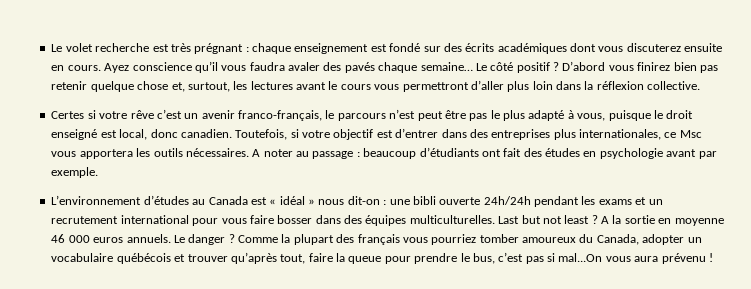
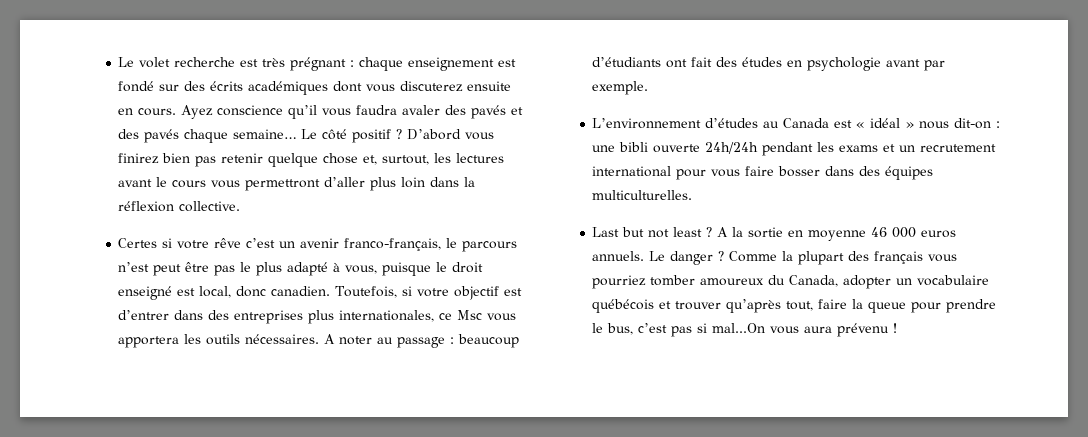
(375, 67) none -> [511,107,524,115] [118,129,180,143] et des pavés
(495, 219) none -> (693, 195) //

